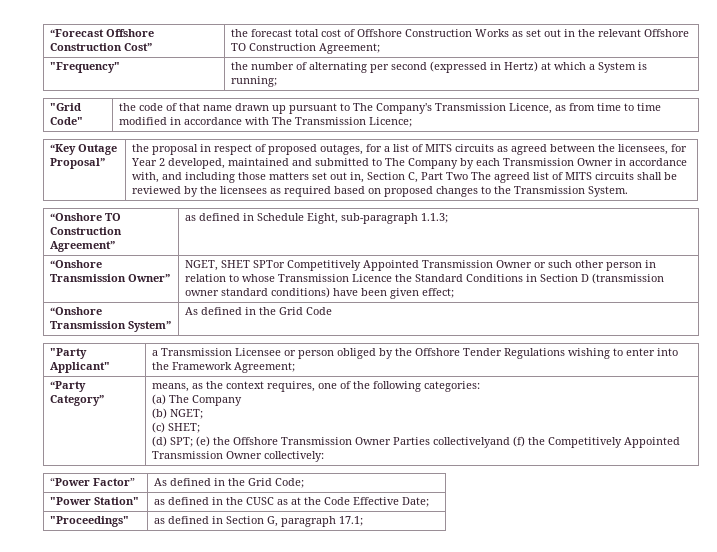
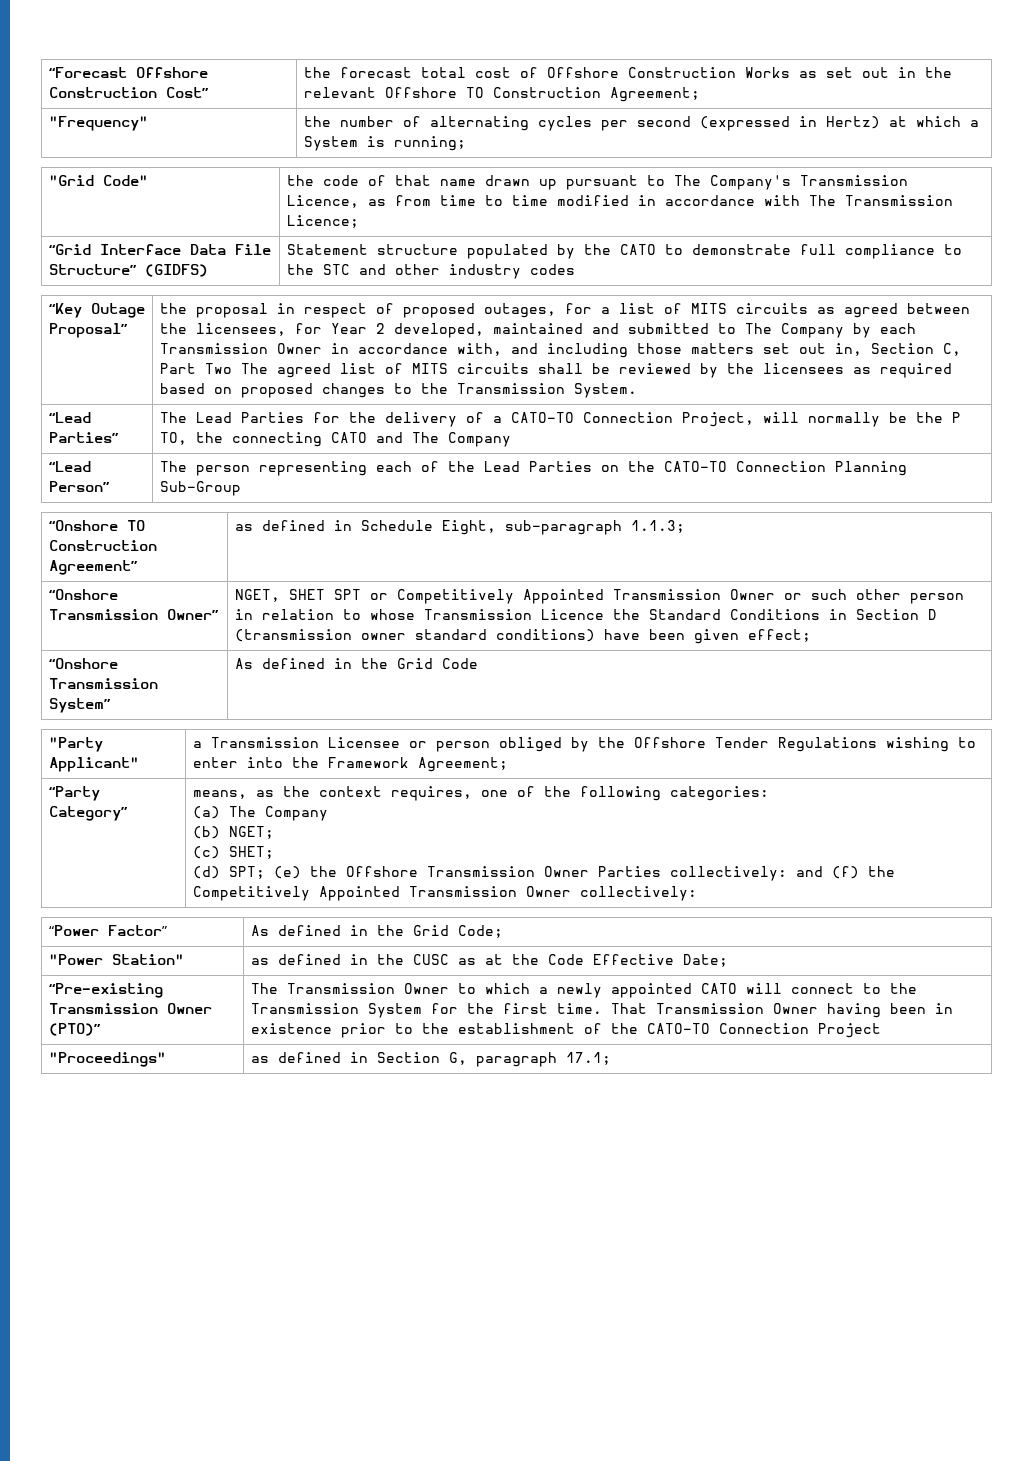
(367, 67) none -> [537,116,592,131] cycles
(412, 122) none -> [48,244,271,255] [48,264,208,277] [286,244,962,259] [286,264,575,279] // “Grid Interface Data File Structure” (GIDFS) | Statement structure populated by the CATO to demonstrate full compliance to the STC and other industry codes
(628, 191) none -> [48,412,91,423] [48,432,119,443] [159,412,961,427] [159,432,511,447] [48,461,91,472] [48,481,110,492] [159,461,907,476] [159,481,241,496] // “Lead Parties” | The Lead Parties for the delivery of a CATO-TO Connection Project, will normally be the P TO, the connecting CATO and The Company // “Lead Person” | The person representing each of the Lead Parties on the CATO-TO Connection Planning Sub-Group
[252,260,285,268] SPTor -> [333,589,388,600] SPT or
[432,437,510,448] collectivelyand -> [669,866,823,881] collectively: and
(429, 502) none -> [48,983,163,998] [48,1003,212,1014] [48,1023,101,1036] [250,983,917,998] [250,1003,953,1018] [250,1023,881,1038] // “Pre-existing Transmission Owner (PTO)” | The Transmission Owner to which a newly appointed CATO will connect to the Transmission System for the first time. That Transmission Owner having been in existence prior to the establishment of the CATO-TO Connection Project

